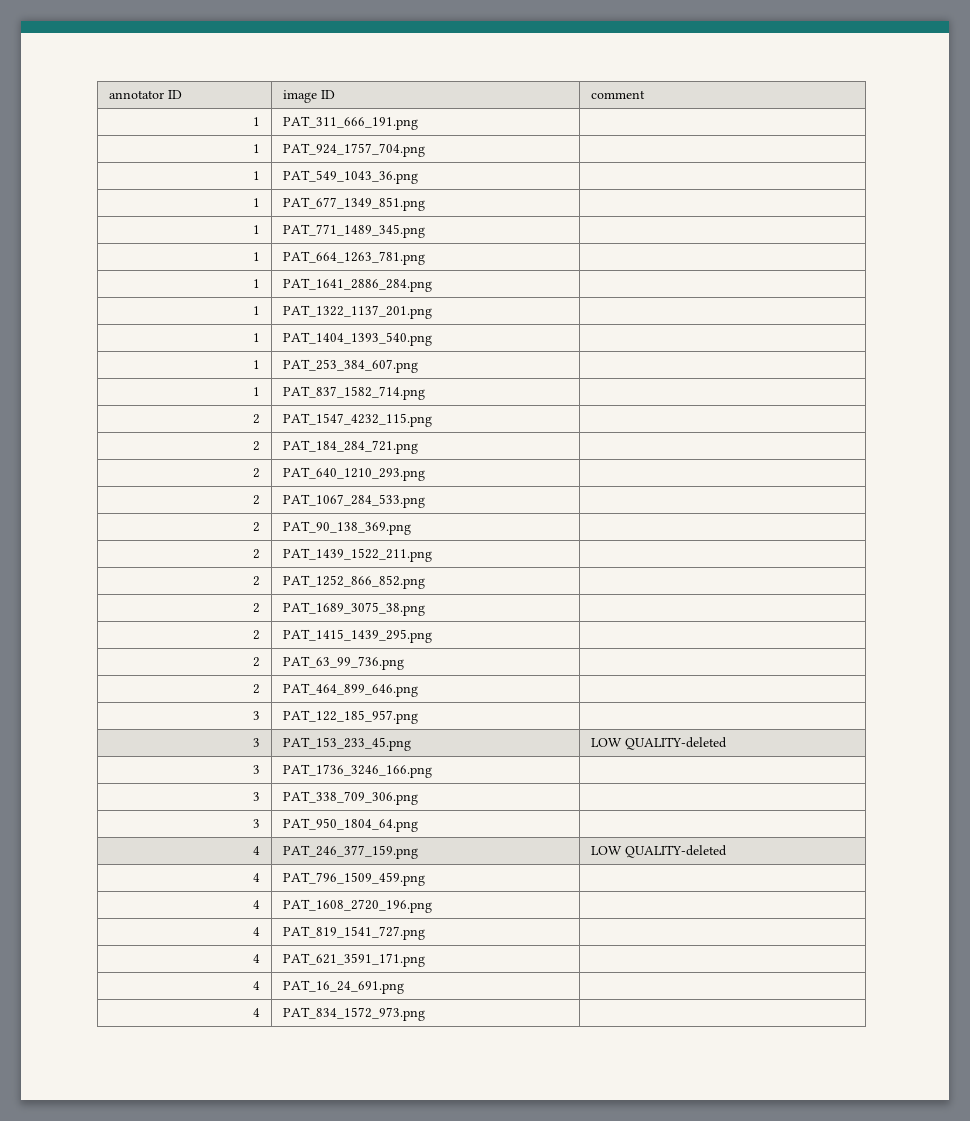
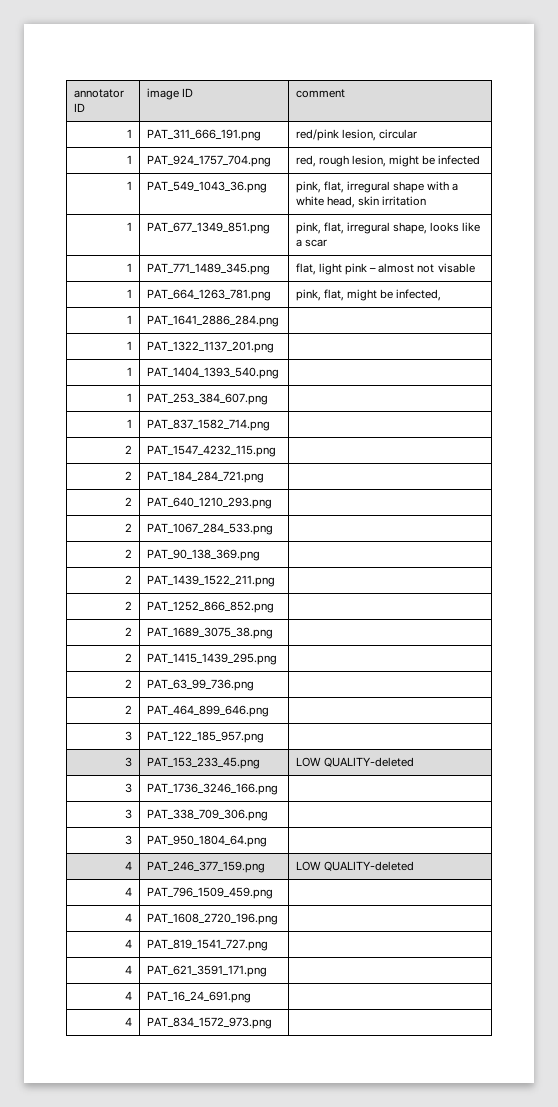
(418, 123) none -> [295,129,418,141] red/pink lesion, circular
[253,171,261,180] [282,170,418,184] [253,198,261,207] [282,197,425,211] [253,225,261,234] [282,224,425,238] [253,252,261,261] [282,251,425,265] // 1 | PAT_549_1043_36.png | // 1 | PAT_677_1349_851.png | // 1 | PAT_771_1489_345.png | // 1 | PAT_664_1263_781.png | -> [295,155,481,167] [127,181,133,190] [146,181,267,193] [295,181,459,193] [295,196,427,208] [127,222,133,231] [146,222,270,234] [295,222,481,234] [295,239,328,247] [127,263,133,272] [146,263,270,275] [295,263,475,275] [127,289,133,298] [146,289,271,301] [295,289,442,301] red, rough lesion, might be infected // 1 | PAT_549_1043_36.png | pink, flat, irregural shape with a white head, skin irritation // 1 | PAT_677_1349_851.png | pink, flat, irregural shape, looks like a scar // 1 | PAT_771_1489_345.png | flat, light pink – almost not visable // 1 | PAT_664_1263_781.png | pink, flat, might be infected,

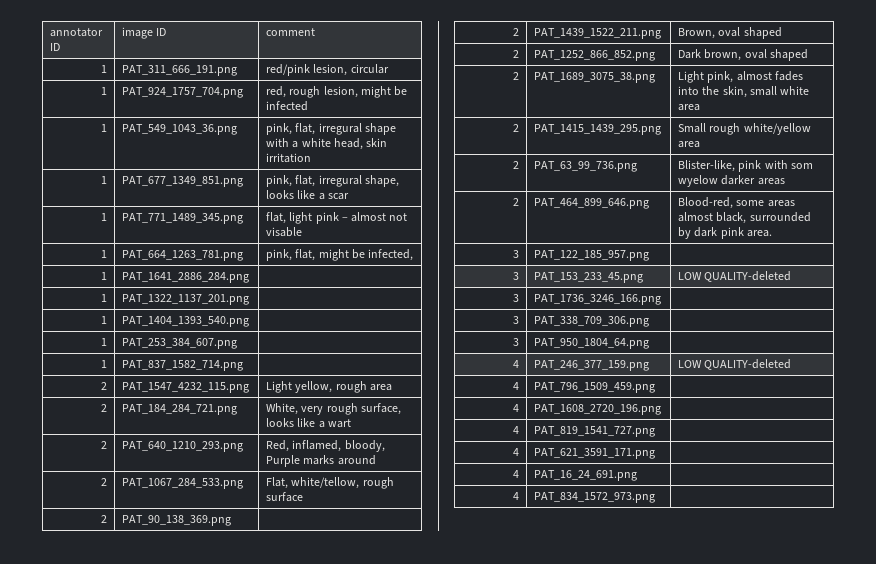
[125,471,133,480] [146,471,264,483] [125,497,133,506] [146,497,272,509] [125,523,133,532] [146,523,273,535] // 2 | PAT_184_284_721.png | // 2 | PAT_640_1210_293.png | // 2 | PAT_1067_284_533.png | -> [266,381,392,393] [100,404,107,412] [122,404,238,415] [266,403,401,415] [266,418,351,428] [100,441,107,449] [122,441,244,452] [266,440,385,452] [266,455,376,467] [100,478,107,486] [122,478,244,489] [266,477,394,489] [266,492,304,502] Light yellow, rough area // 2 | PAT_184_284_721.png | White, very rough surface, looks like a wart // 2 | PAT_640_1210_293.png | Red, inflamed, bloody, Purple marks around // 2 | PAT_1067_284_533.png | Flat, white/tellow, rough surface
(275, 581) none -> [678,27,782,39] Brown, oval shaped
[125,627,133,636] [146,627,273,639] [125,653,133,662] [146,653,277,665] [125,679,133,688] [146,679,254,691] [125,705,133,714] [146,705,269,717] // 2 | PAT_1689_3075_38.png | // 2 | PAT_1415_1439_295.png | // 2 | PAT_63_99_736.png | // 2 | PAT_464_899_646.png | -> [678,49,808,61] [512,72,519,80] [534,72,656,83] [678,71,803,83] [678,86,810,98] [678,104,701,111] [512,124,519,132] [534,124,662,135] [678,123,811,135] [678,141,701,148] [512,161,519,169] [534,161,638,172] [678,160,813,172] [678,175,785,187] [512,198,519,206] [534,198,650,209] [678,197,795,209] [678,212,811,224] [678,227,772,239] Dark brown, oval shaped // 2 | PAT_1689_3075_38.png | Light pink, almost fades into the skin, small white area // 2 | PAT_1415_1439_295.png | Small rough white/yellow area // 2 | PAT_63_99_736.png | Blister-like, pink with som wyelow darker areas // 2 | PAT_464_899_646.png | Blood-red, some areas almost black, surrounded by dark pink area.

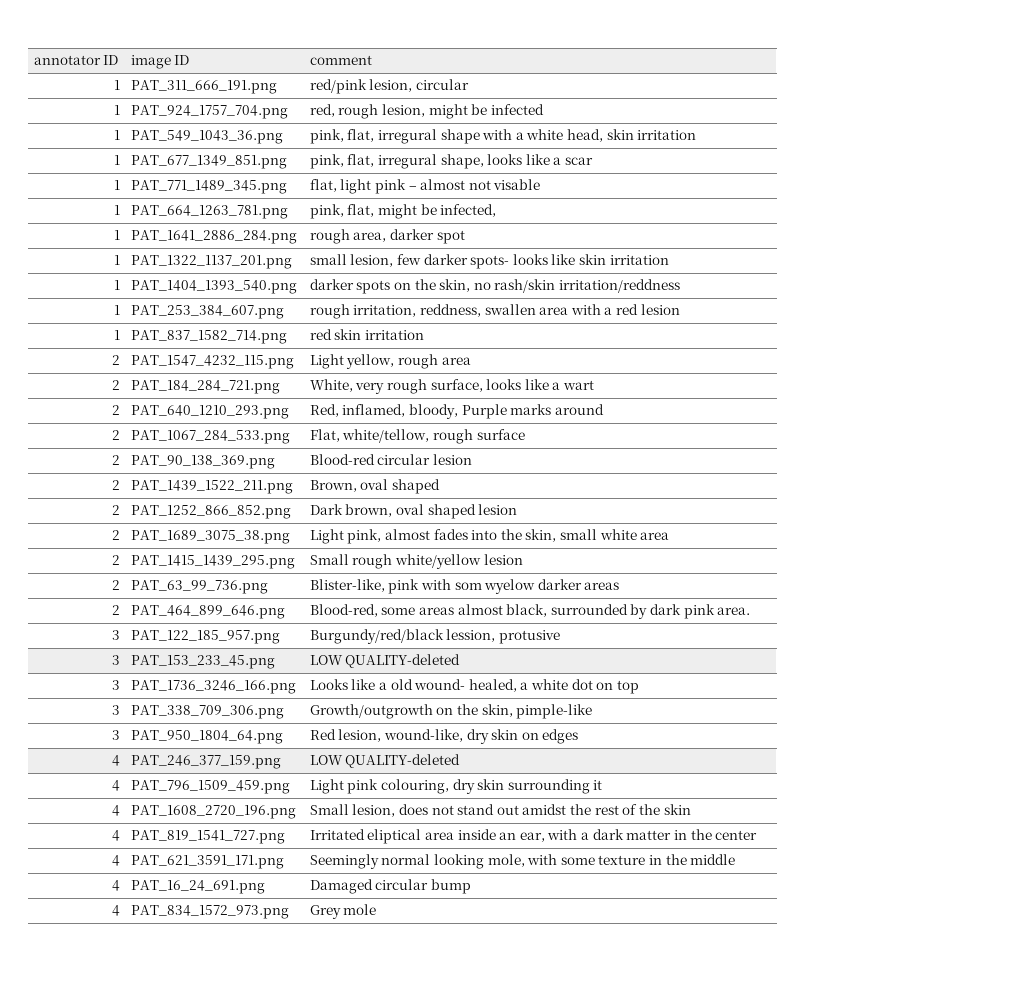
[100,294,107,302] [122,294,250,305] [100,316,107,324] [122,316,250,327] [100,338,107,346] [122,338,238,349] // 1 | PAT_1322_1137_201.png | // 1 | PAT_1404_1393_540.png | // 1 | PAT_253_384_607.png | -> [309,229,465,244] [114,255,121,265] [130,255,292,269] [309,254,669,269] [114,280,121,290] [130,280,297,294] [309,279,681,294] [114,305,121,315] [130,305,284,319] [309,304,680,319] rough area, darker spot // 1 | PAT_1322_1137_201.png | small lesion, few darker spots- looks like skin irritation // 1 | PAT_1404_1393_540.png | darker spots on the skin, no rash/skin irritation/reddness // 1 | PAT_253_384_607.png | rough irritation, reddness, swallen area with a red lesion
(244, 365) none -> [309,329,424,340] red skin irritation
(232, 520) none -> [309,454,472,465] Blood-red circular lesion
(808, 55) none -> [478,504,518,515] lesion
[678,141,701,148] area -> [483,554,523,565] lesion
(650, 255) none -> [309,629,560,644] Burgundy/red/black lession, protusive
[512,316,519,324] [534,316,650,327] [512,338,519,346] [534,338,650,349] // 3 | PAT_338_709_306.png | // 3 | PAT_950_1804_64.png | -> [309,679,640,694] [112,705,121,715] [130,705,284,719] [309,704,593,719] [112,730,121,740] [130,730,283,744] [309,729,579,744] Looks like a old wound- healed, a white dot on top // 3 | PAT_338_709_306.png | Growth/outgrowth on the skin, pimple-like // 3 | PAT_950_1804_64.png | Red lesion, wound-like, dry skin on edges
[512,404,519,412] [534,404,662,415] [512,426,519,434] [534,426,656,437] [512,448,519,456] [534,448,656,459] // 4 | PAT_1608_2720_196.png | // 4 | PAT_819_1541_727.png | // 4 | PAT_621_3591_171.png | -> [309,779,603,794] [112,805,121,816] [130,805,296,819] [309,804,691,817] [112,830,121,841] [130,830,285,844] [309,829,758,844] [112,855,121,866] [130,855,284,869] [309,854,736,869] Light pink colouring, dry skin surrounding it // 4 | PAT_1608_2720_196.png | Small lesion, does not stand out amidst the rest of the skin // 4 | PAT_819_1541_727.png | Irritated eliptical area inside an ear, with a dark matter in the center // 4 | PAT_621_3591_171.png | Seemingly normal looking mole, with some texture in the middle
(638, 475) none -> [309,879,471,894] Damaged circular bump
(656, 497) none -> [309,904,377,919] Grey mole

